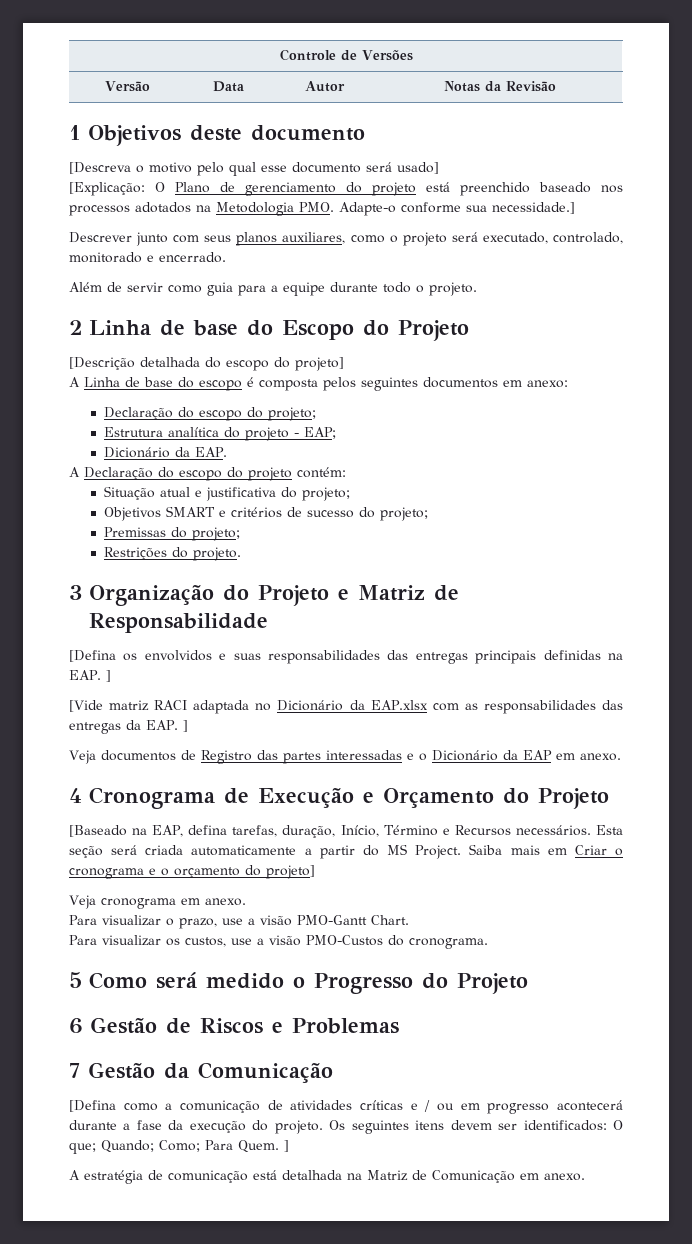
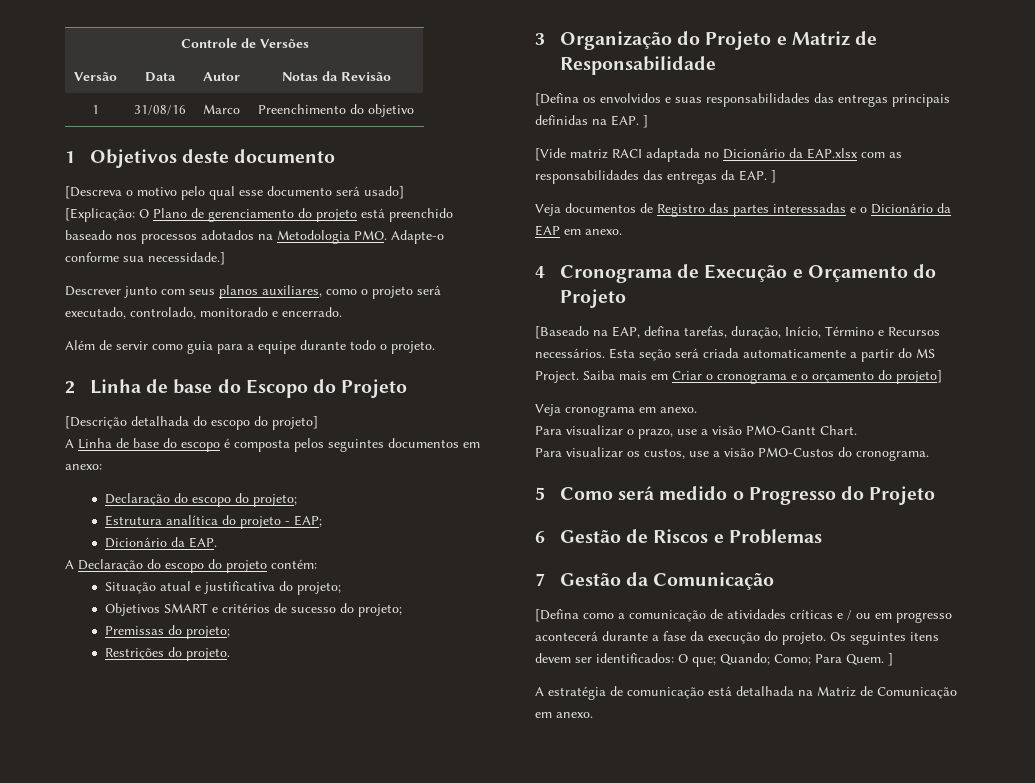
(556, 86) none -> [92,105,99,114] [134,105,186,115] [203,104,240,114] [258,104,414,117] // 1 | 31/08/16 | Marco | Preenchimento do objetivo

